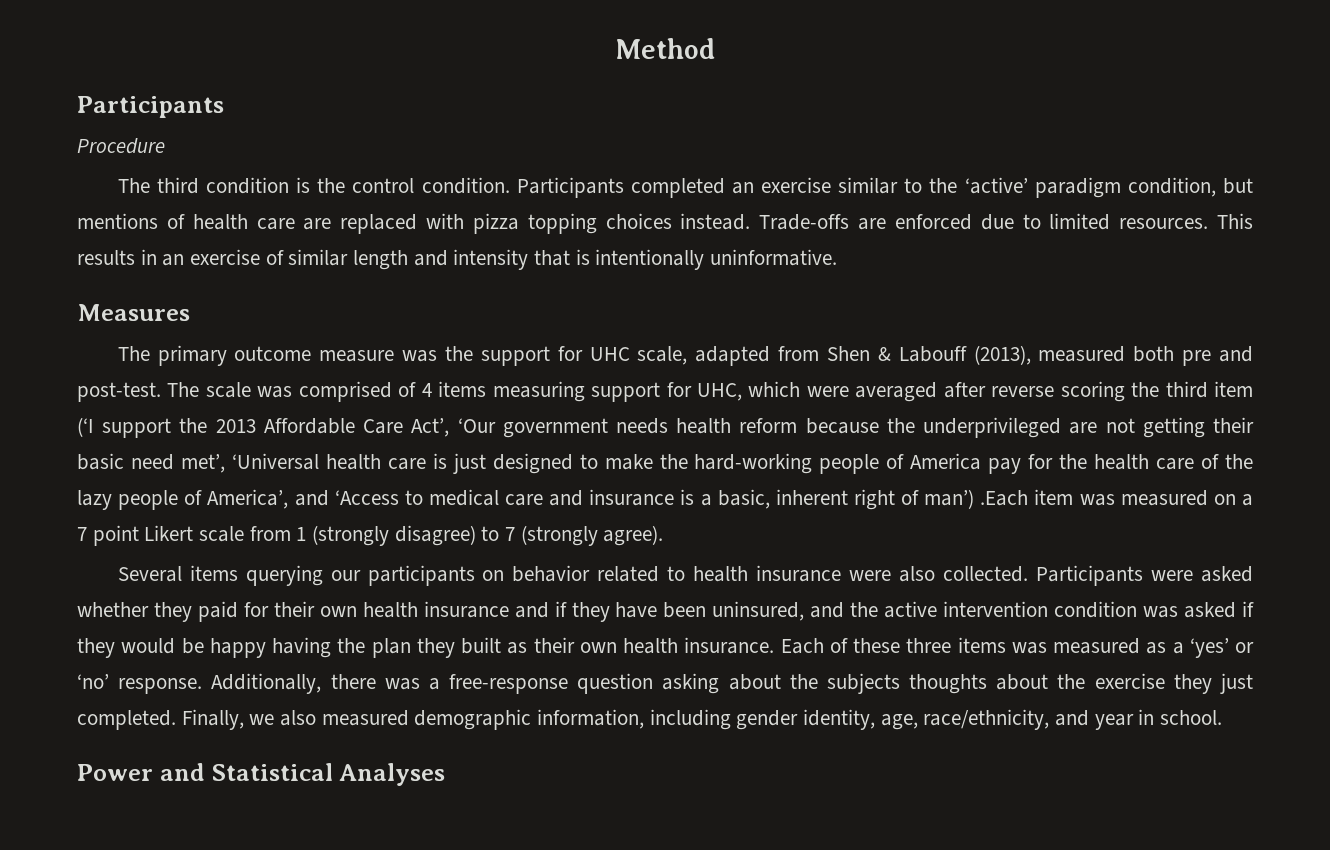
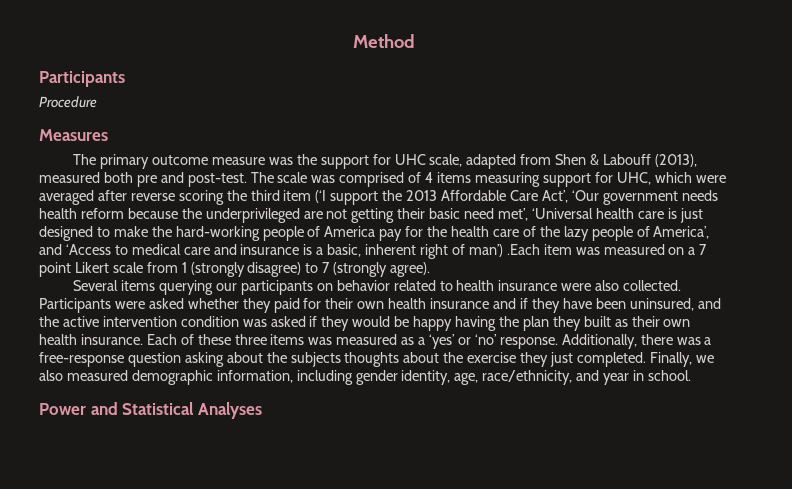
[117,177,1253,198] [77,213,1253,234] [77,249,838,270] // The third condition is the control condition. Participants completed an exercise similar to the ‘active’ paradigm condition, but mentions of health care are replaced with pizza topping choices instead. Trade-offs are enforced due to limited resources. This results in an exercise of similar length and intensity that is intentionally uninformative. -> (97, 102) none

